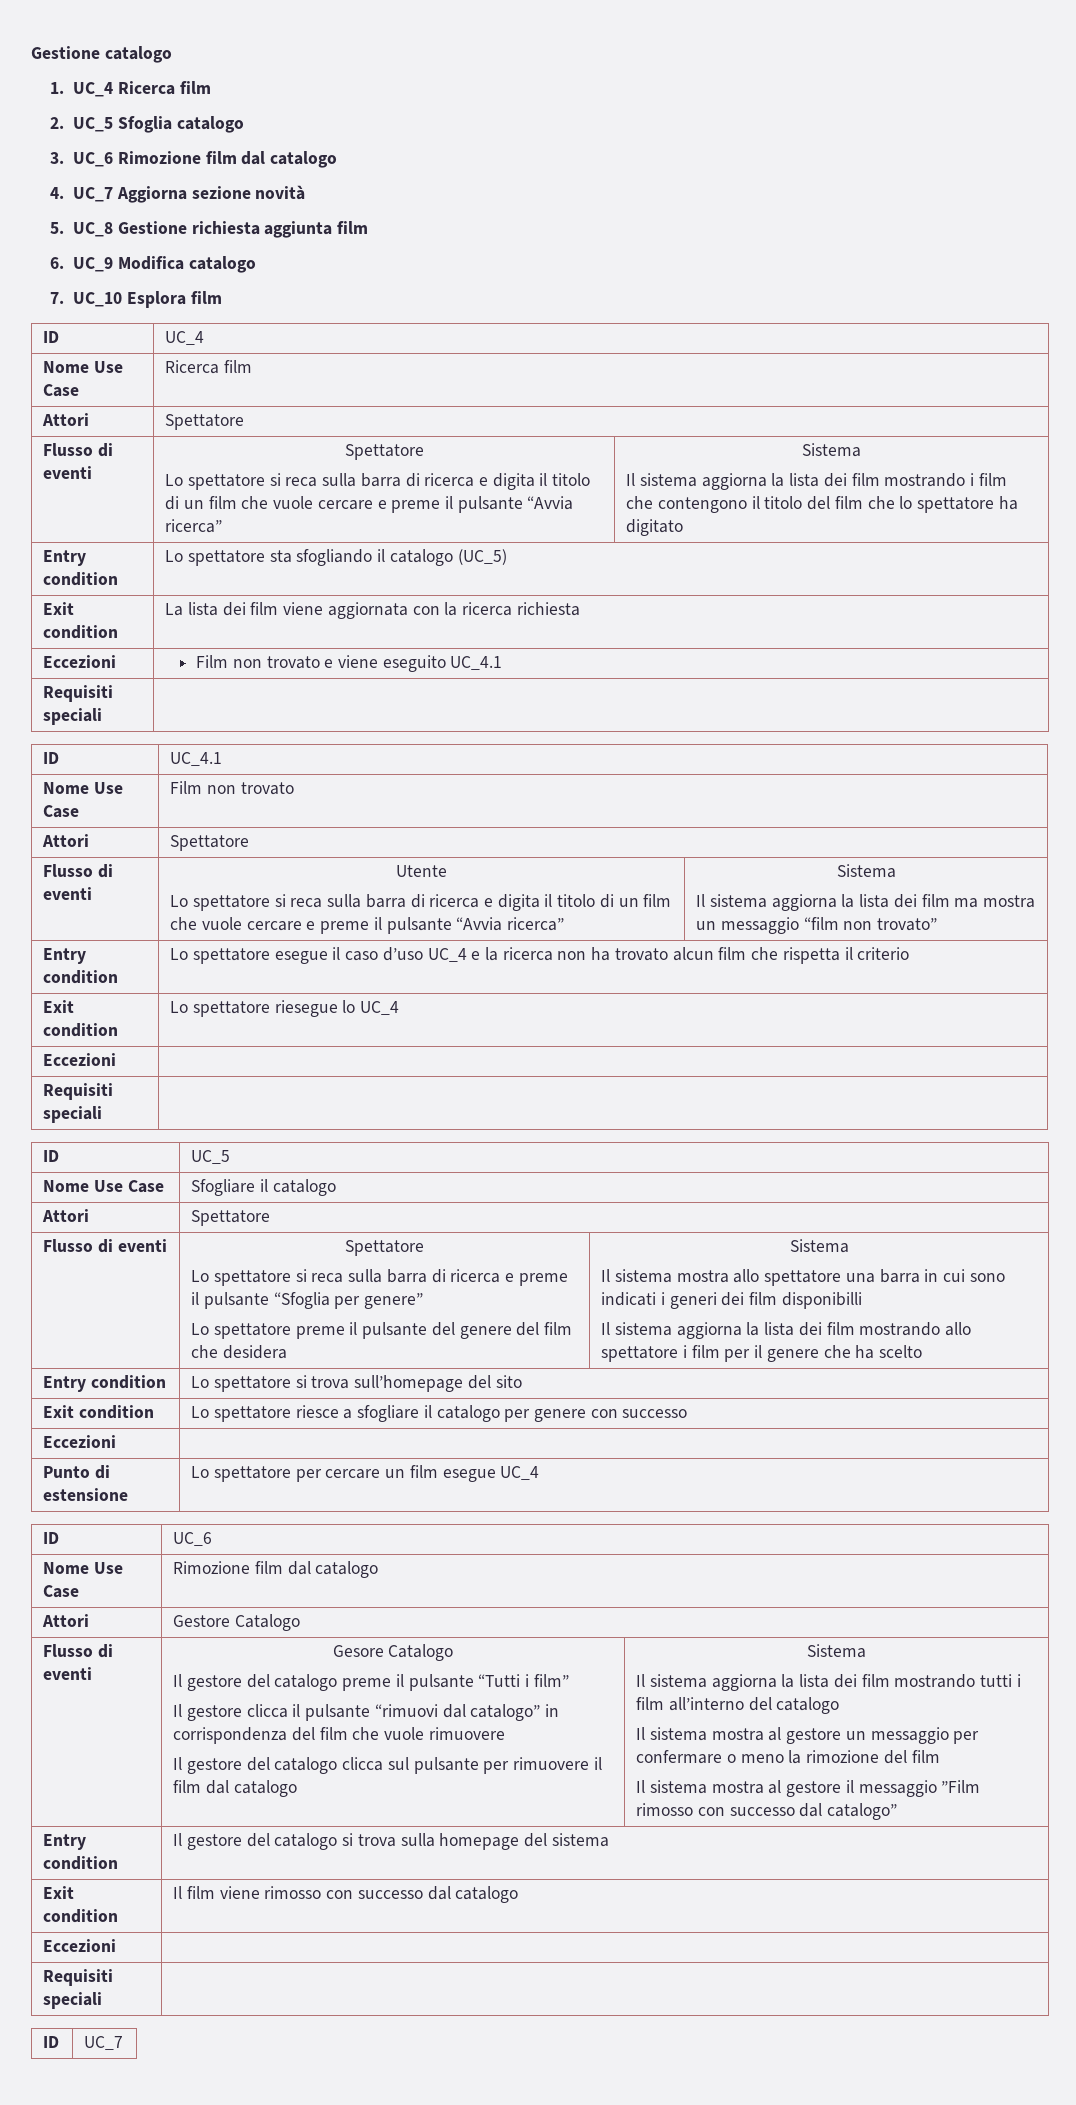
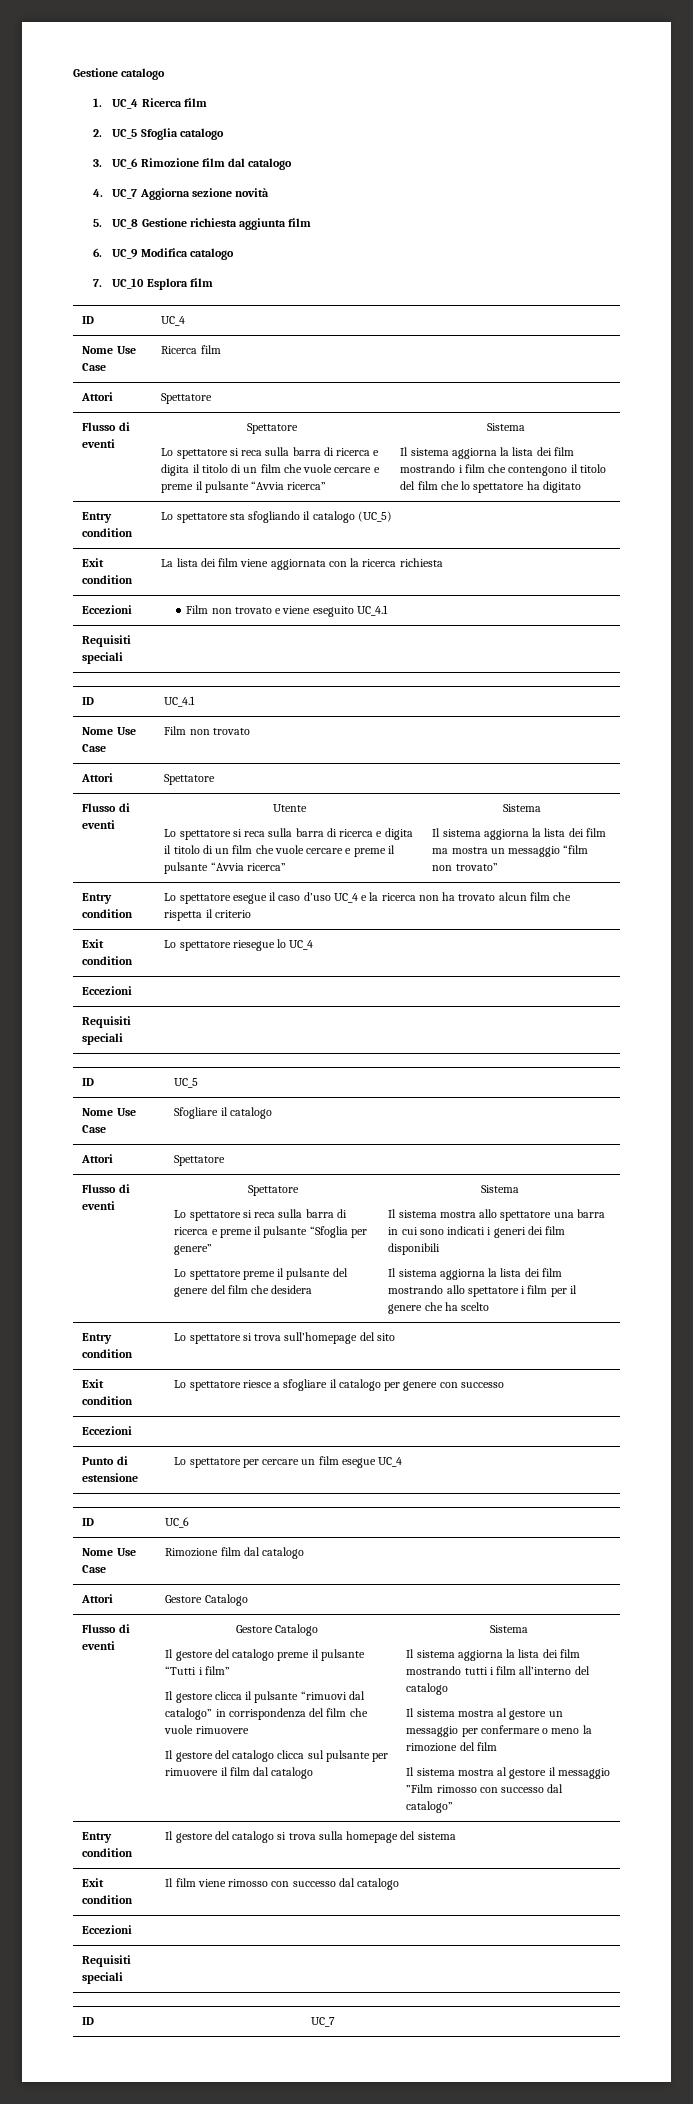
[781,1292,862,1309] disponibilli -> [388,1243,441,1255] disponibili
[332,1645,384,1657] Gesore -> [235,1625,273,1633] Gestore

